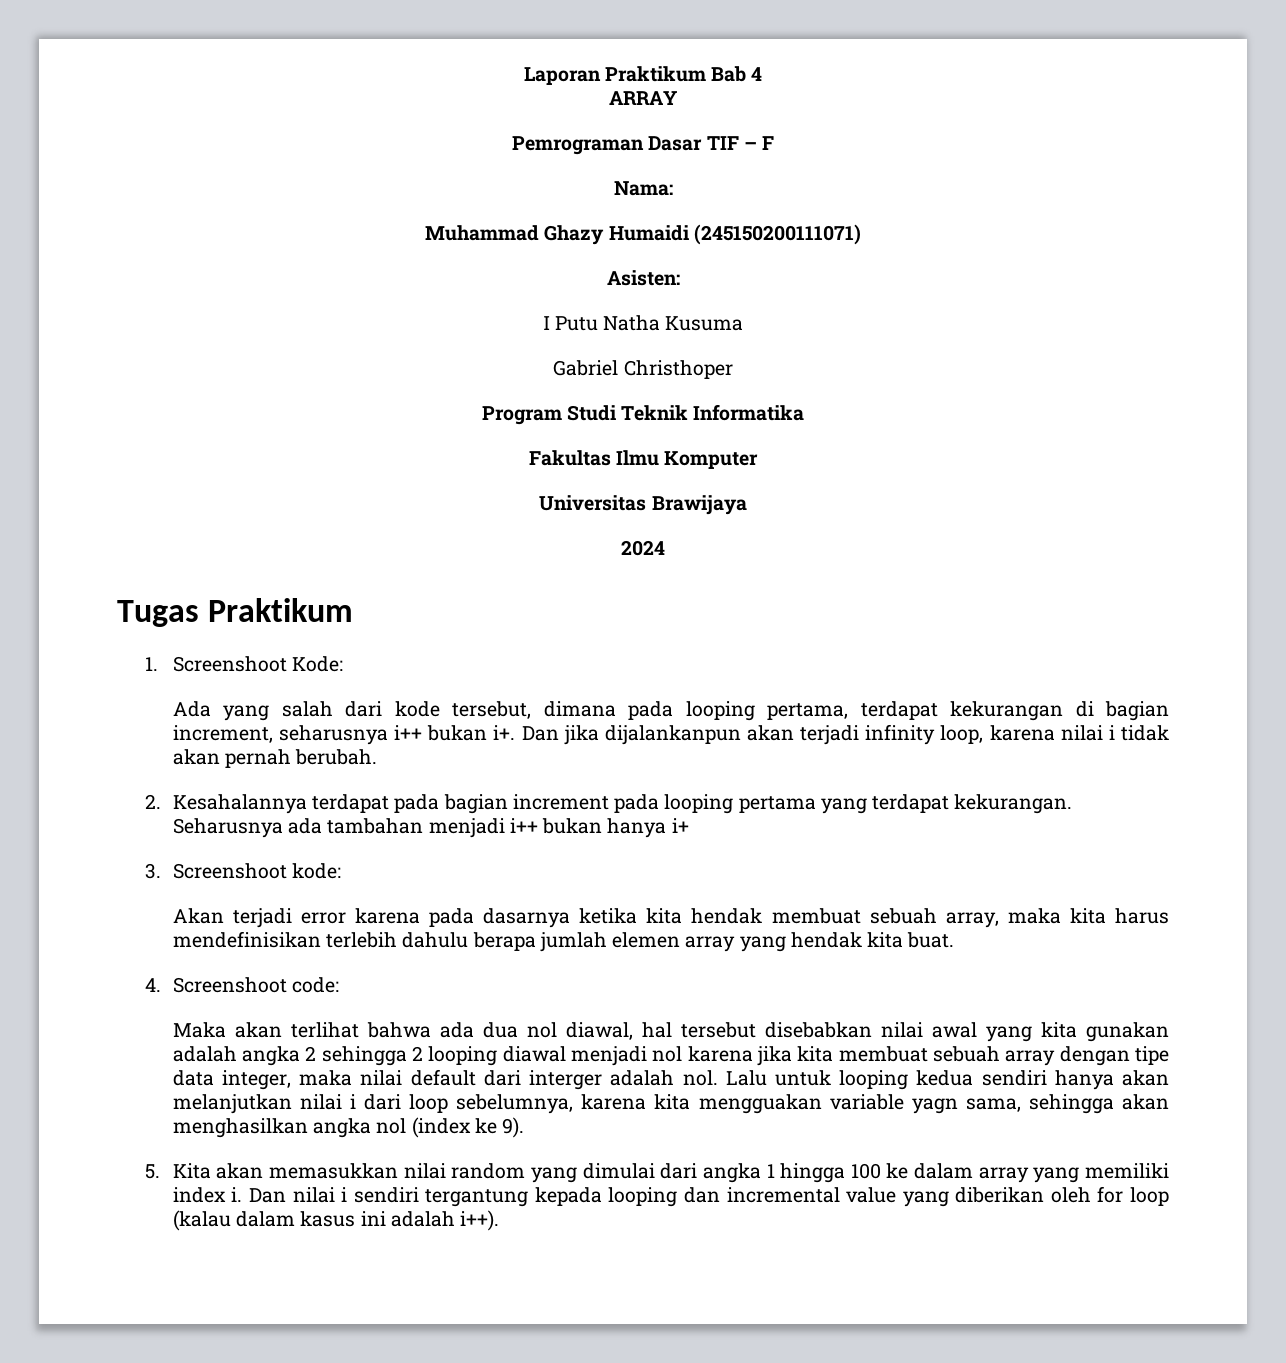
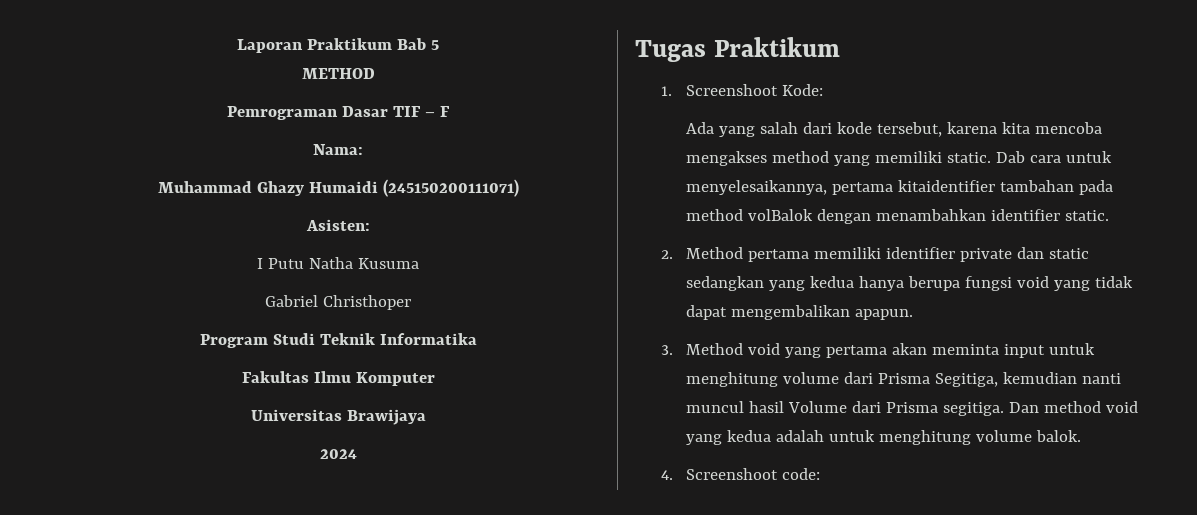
[751,67,763,81] [609,91,677,105] 4 // ARRAY -> [430,40,439,50] [301,68,375,79] 5 // METHOD
[543,701,1169,721] [172,724,1169,745] [172,749,378,768] [144,794,1073,814] [172,818,689,838] [144,863,342,879] [172,908,1169,928] [172,931,955,952] [144,977,340,993] [172,1022,1170,1042] [172,1046,1170,1066] [172,1069,1169,1090] [172,1094,1170,1114] [172,1117,525,1138] [144,1163,1170,1183] [172,1186,1170,1207] [172,1210,500,1231] dimana pada looping pertama, terdapat kekurangan di bagian increment, seharusnya i++ bukan i+. Dan jika dijalankanpun akan terjadi infinity loop, karena nilai i tidak akan pernah berubah. // 2. Kesahalannya terdapat pada bagian increment pada looping pertama yang terdapat kekurangan. Seharusnya ada tambahan menjadi i++ bukan hanya i+ // 3. Screenshoot kode: // Akan terjadi error karena pada dasarnya ketika kita hendak membuat sebuah array, maka kita harus mendefinisikan terlebih dahulu berapa jumlah elemen array yang hendak kita buat. // 4. Screenshoot code: // Maka akan terlihat bahwa ada dua nol diawal, hal tersebut disebabkan nilai awal yang kita gunakan adalah angka 2 sehingga 2 looping diawal menjadi nol karena jika kita membuat sebuah array dengan tipe data integer, maka nilai default dari interger adalah nol. Lalu untuk looping kedua sendiri hanya akan melanjutkan nilai i dari loop sebelumnya, karena kita mengguakan variable yagn sama, sehingga akan menghasilkan angka nol (index ke 9). // 5. Kita akan memasukkan nilai random yang dimulai dari angka 1 hingga 100 ke dalam array yang memiliki index i. Dan nilai i sendiri tergantung kepada looping dan incremental value yang diberikan oleh for loop (kalau dalam kasus ini adalah i++). -> [947,122,1103,134] [686,151,1113,166] [686,180,1114,195] [686,209,1110,224] [660,247,1090,262] [686,276,1134,291] [686,305,914,320] [660,343,1096,358] [686,372,1122,387] [686,401,1139,416] [686,430,1082,445] [660,468,821,480] karena kita mencoba mengakses method yang memiliki static. Dab cara untuk menyelesaikannya, pertama kitaidentifier tambahan pada method volBalok dengan menambahkan identifier static. // 2. Method pertama memiliki identifier private dan static sedangkan yang kedua hanya berupa fungsi void yang tidak dapat mengembalikan apapun. // 3. Method void yang pertama akan meminta input untuk menghitung volume dari Prisma Segitiga, kemudian nanti muncul hasil Volume dari Prisma segitiga. Dan method void yang kedua adalah untuk menghitung volume balok. // 4. Screenshoot code:

